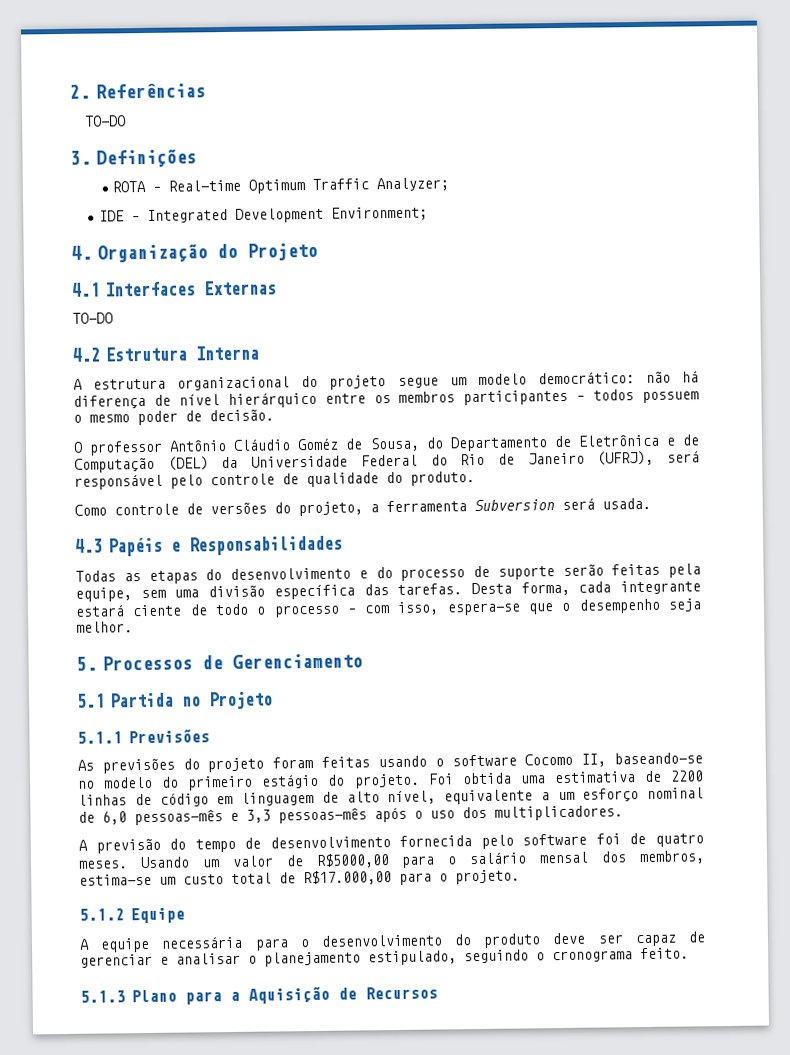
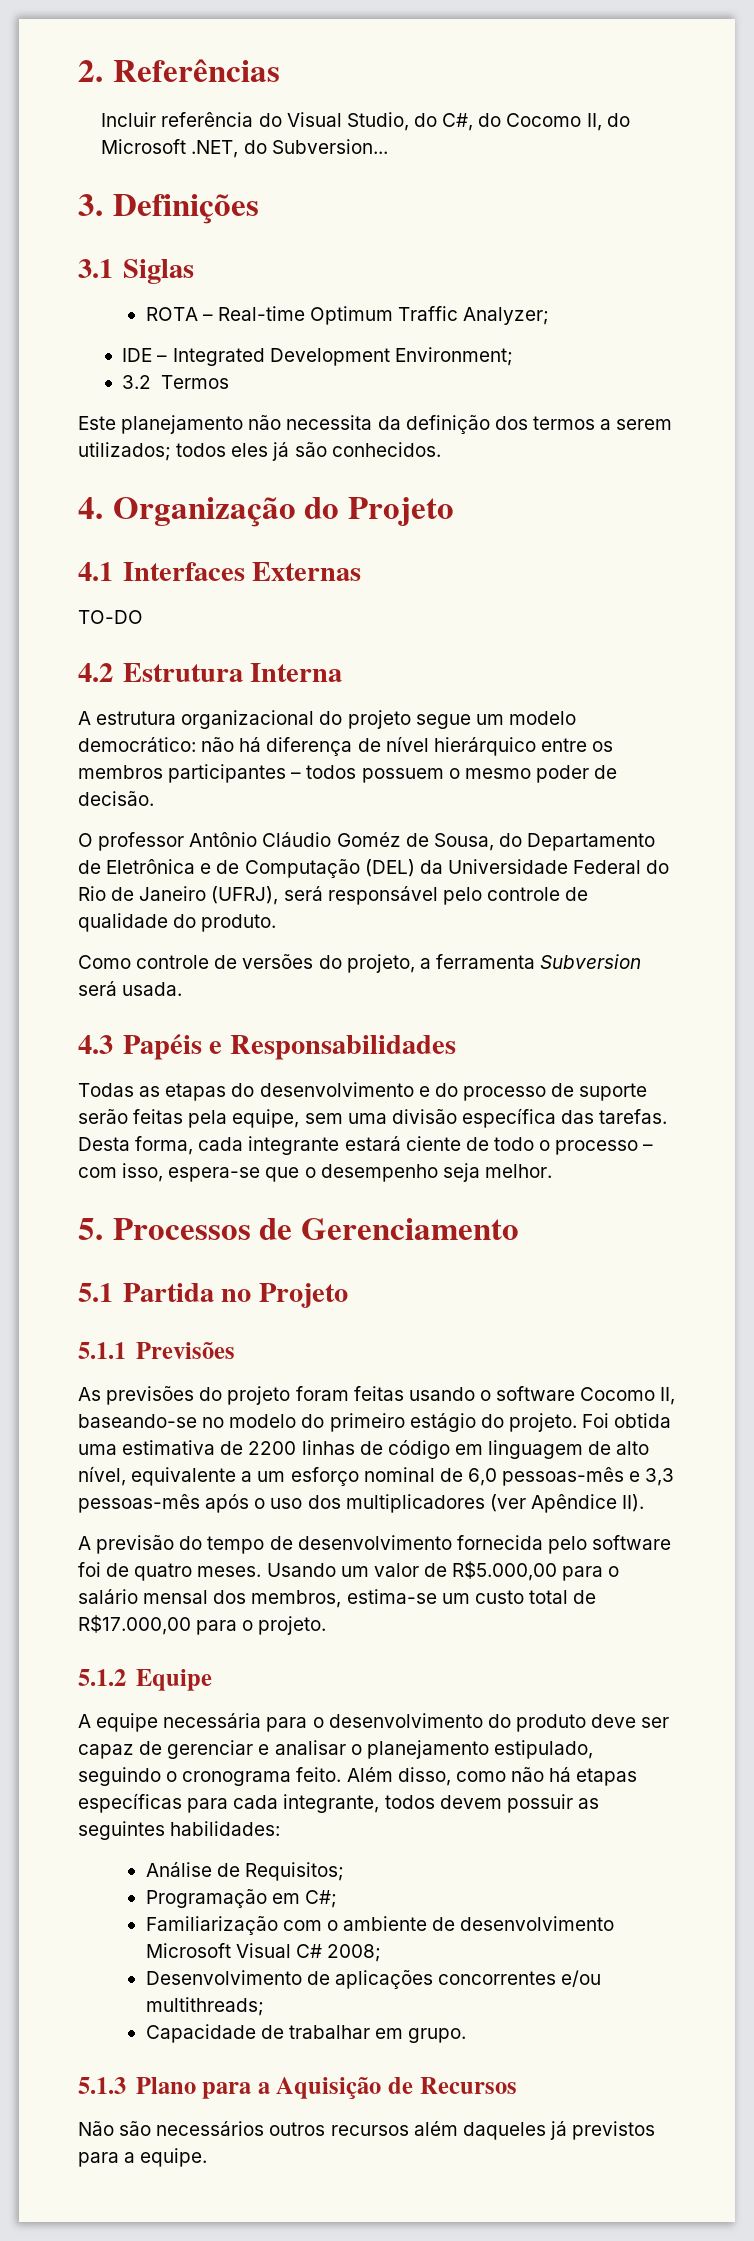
[84,115,126,127] TO-DO -> [101,112,630,131] [101,139,388,158] Incluir referência do Visual Studio, do C#, do Cocomo II, do Microsoft .NET, do Subversion...
(197, 158) none -> [78,259,194,284] // 3.1 Siglas
(428, 213) none -> [122,375,229,389] [78,415,673,434] [78,442,441,461] // 3.2 Termos // Este planejamento não necessita da definição dos termos a serem utilizados; todos eles já são conhecidos.
[494,805,623,821] multiplicadores. -> [345,1494,645,1513] multiplicadores (ver Apêndice II).
[315,853,390,868] R$5000,00 -> [452,1561,558,1581] R$5.000,00
(689, 953) none -> [346,1767,638,1786] [78,1793,599,1813] [78,1821,281,1840] [145,1862,344,1881] [145,1889,337,1908] [145,1916,615,1935] [145,1943,381,1962] [145,1970,602,1989] [145,1997,264,2016] [145,2024,467,2043] Além disso, como não há etapas específicas para cada integrante, todos devem possuir as seguintes habilidades: // Análise de Requisitos; // Programação em C#; // Familiarização com o ambiente de desenvolvimento Microsoft Visual C# 2008; // Desenvolvimento de aplicações concorrentes e/ou multithreads; // Capacidade de trabalhar em grupo.
(438, 993) none -> [78,2121,656,2140] [78,2148,208,2167] // Não são necessários outros recursos além daqueles já previstos para a equipe.

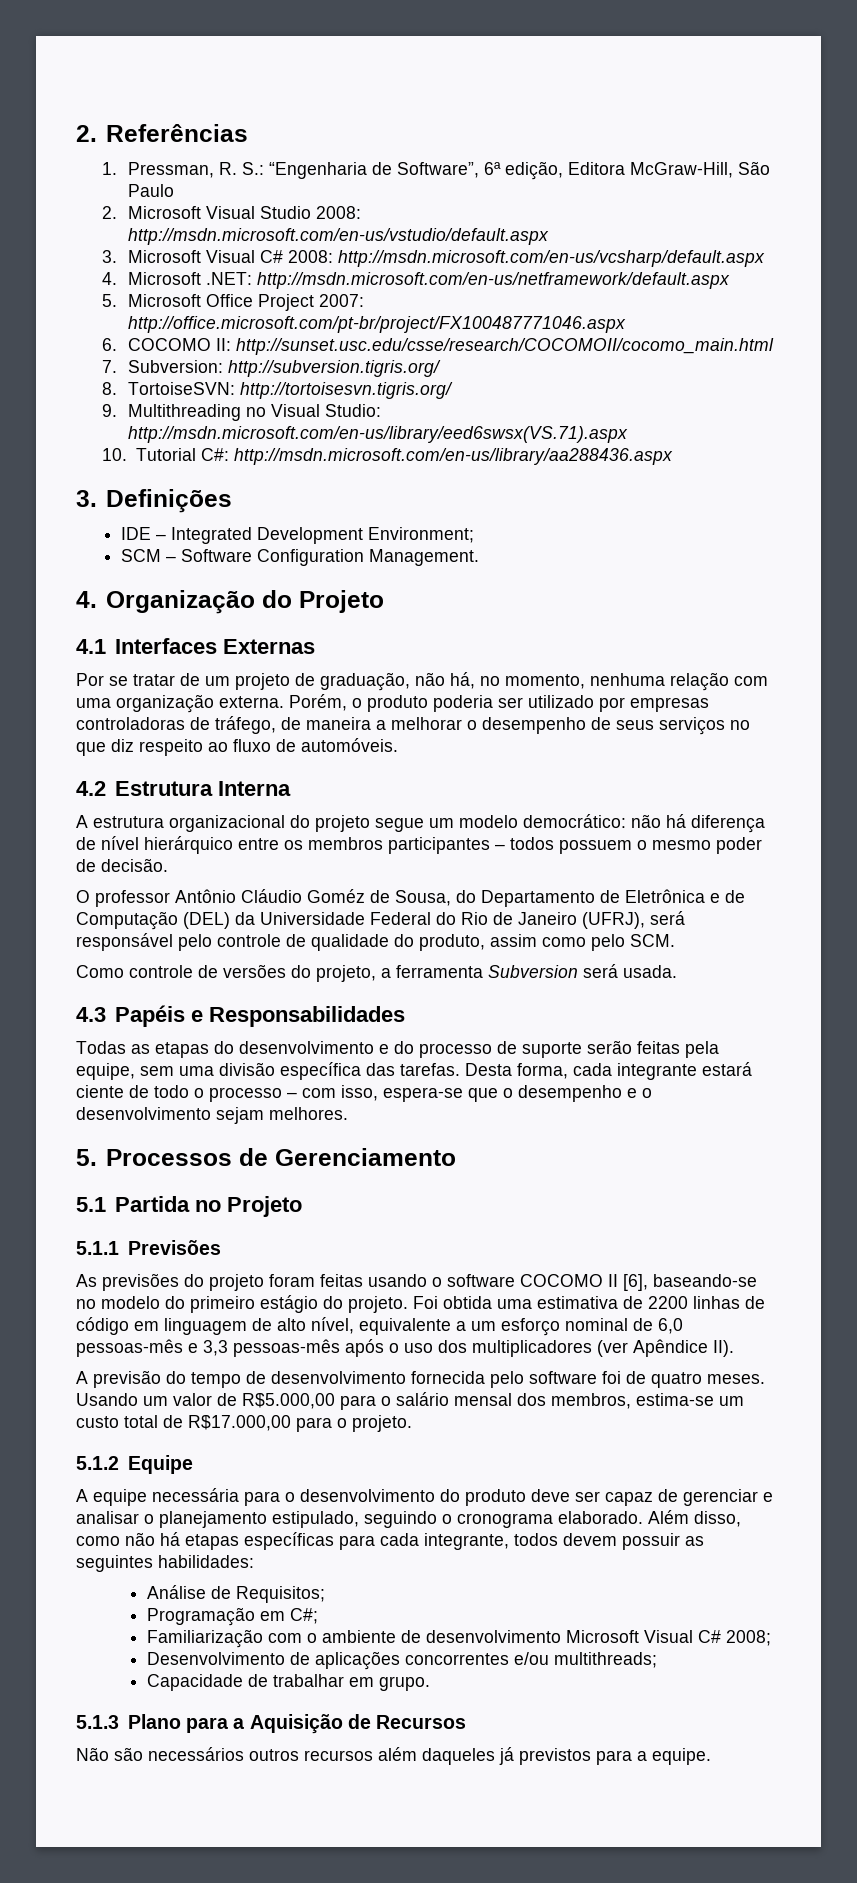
[101,112,630,131] [101,139,388,158] [78,194,259,224] [78,259,194,284] [145,306,550,325] Incluir referência do Visual Studio, do C#, do Cocomo II, do Microsoft .NET, do Subversion... // 3. Definições // 3.1 Siglas // ROTA – Real-time Optimum Traffic Analyzer; -> [101,161,770,180] [127,184,174,197] [101,206,361,219] [127,228,549,245] [101,250,765,267] [101,272,730,289] [101,294,364,311] [127,316,626,333] [101,338,774,355] [101,360,441,377] [101,382,453,399] [101,404,381,421] [127,426,628,443] [101,448,673,465] [76,489,232,513] 1. Pressman, R. S.: “Engenharia de Software”, 6ª edição, Editora McGraw-Hill, São Paulo // 2. Microsoft Visual Studio 2008: http://msdn.microsoft.com/en-us/vstudio/default.aspx // 3. Microsoft Visual C# 2008: http://msdn.microsoft.com/en-us/vcsharp/default.aspx // 4. Microsoft .NET: http://msdn.microsoft.com/en-us/netframework/default.aspx // 5. Microsoft Office Project 2007: http://office.microsoft.com/pt-br/project/FX100487771046.aspx // 6. COCOMO II: http://sunset.usc.edu/csse/research/COCOMOII/cocomo_main.html // 7. Subversion: http://subversion.tigris.org/ // 8. TortoiseSVN: http://tortoisesvn.tigris.org/ // 9. Multithreading no Visual Studio: http://msdn.microsoft.com/en-us/library/eed6swsx(VS.71).aspx // 10. Tutorial C#: http://msdn.microsoft.com/en-us/library/aa288436.aspx // 3. Definições
[122,375,229,389] [78,415,673,434] [78,442,441,461] 3.2 Termos // Este planejamento não necessita da definição dos termos a serem utilizados; todos eles já são conhecidos. -> [121,549,480,566] SCM – Software Configuration Management.
[78,610,143,624] TO-DO -> [76,672,768,691] [76,694,709,713] [76,716,750,735] [76,738,398,756] Por se tratar de um projeto de graduação, não há, no momento, nenhuma relação com uma organização externa. Porém, o produto poderia ser utilizado por empresas controladoras de tráfego, de maneira a melhorar o desempenho de seus serviços no que diz respeito ao fluxo de automóveis.
[201,914,277,932] produto. -> [419,934,675,951] produto, assim como pelo SCM.
[442,1163,552,1182] seja melhor. -> [627,1088,652,1098] [76,1107,348,1124] e o desenvolvimento sejam melhores.
[580,1387,676,1405] Cocomo II, -> [520,1274,648,1291] COCOMO II [6],
[296,1767,342,1782] feito. -> [558,1511,643,1524] elaborado.

